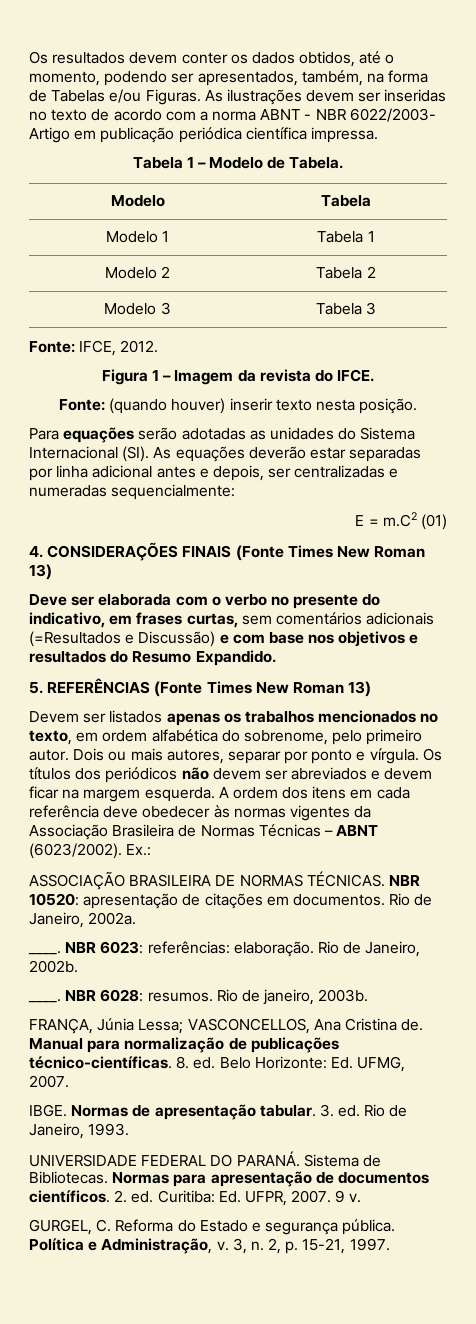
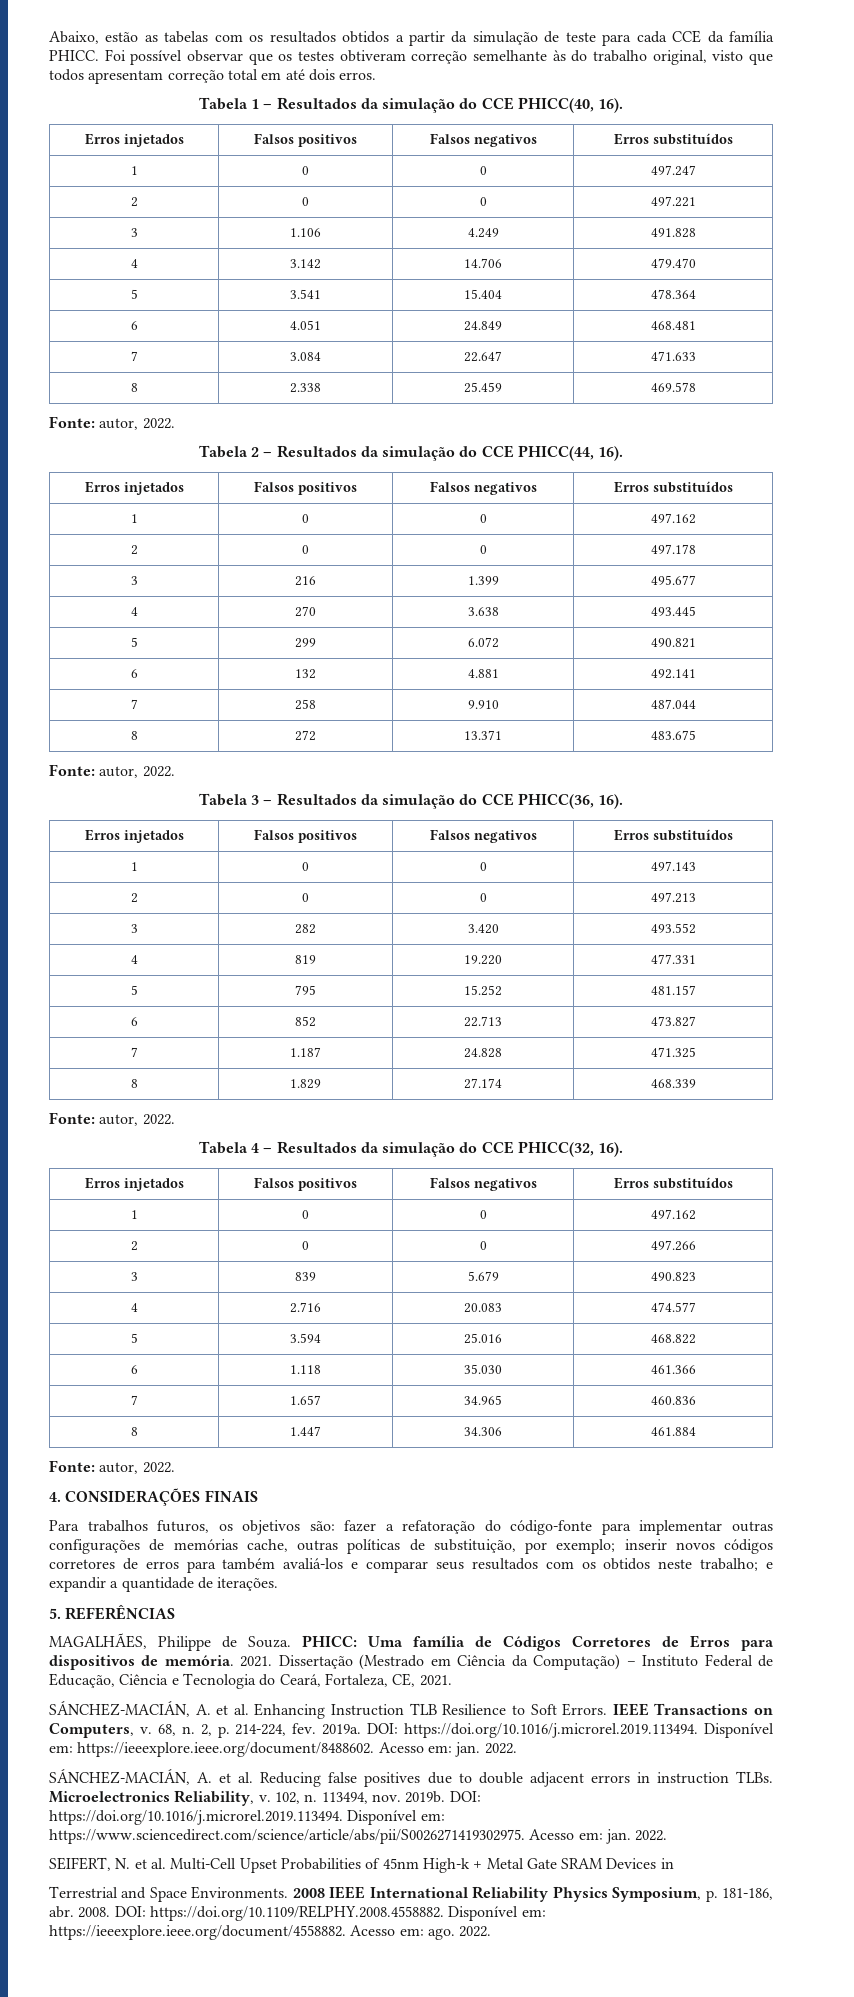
[29,51,395,67] [29,70,429,86] [29,89,447,105] [29,108,436,122] [29,127,378,143] [132,157,344,169] [110,195,165,207] [321,195,371,207] [105,231,170,243] [317,231,375,243] [104,266,171,279] [316,266,376,279] [104,302,171,315] [315,302,377,315] [29,340,159,356] [101,369,375,385] [58,398,418,414] [29,427,416,443] [29,446,422,462] [29,465,399,481] [29,484,236,500] [355,512,447,530] [29,542,426,561] [29,564,52,580] [29,594,381,609] [29,612,435,628] [29,631,419,647] [29,650,276,666] [29,678,372,697] [29,710,439,726] [29,729,423,745] [29,748,442,764] [29,767,433,783] [29,786,410,802] [29,805,372,821] [29,824,379,840] [29,843,152,859] [29,871,420,890] [29,893,433,909] [29,912,137,928] [28,941,421,957] [29,960,78,973] [28,989,369,1005] [29,1018,424,1034] [29,1037,339,1053] [29,1056,406,1072] [29,1075,69,1088] [29,1104,408,1120] [29,1123,130,1139] [29,1151,381,1167] [29,1171,429,1187] [29,1190,362,1206] [29,1219,396,1235] [29,1238,390,1254] Os resultados devem conter os dados obtidos, até o momento, podendo ser apresentados, também, na forma de Tabelas e/ou Figuras. As ilustrações devem ser inseridas no texto de acordo com a norma ABNT - NBR 6022/2003- Artigo em publicação periódica científica impressa. // Tabela 1 – Modelo de Tabela. // Modelo | Tabela // Modelo 1 | Tabela 1 // Modelo 2 | Tabela 2 // Modelo 3 | Tabela 3 // Fonte: IFCE, 2012. // Figura 1 – Imagem da revista do IFCE. // Fonte: (quando houver) inserir texto nesta posição. // Para equações serão adotadas as unidades do Sistema Internacional (SI). As equações deverão estar separadas por linha adicional antes e depois, ser centralizadas e numeradas sequencialmente: // E = m.C2 (01) // 4. CONSIDERAÇÕES FINAIS (Fonte Times New Roman 13) // Deve ser elaborada com o verbo no presente do indicativo, em frases curtas, sem comentários adicionais (=Resultados e Discussão) e com base nos objetivos e resultados do Resumo Expandido. // 5. REFERÊNCIAS (Fonte Times New Roman 13) // Devem ser listados apenas os trabalhos mencionados no texto, em ordem alfabética do sobrenome, pelo primeiro autor. Dois ou mais autores, separar por ponto e vírgula. Os títulos dos periódicos não devem ser abreviados e devem ficar na margem esquerda. A ordem dos itens em cada referência deve obedecer às normas vigentes da Associação Brasileira de Normas Técnicas – ABNT (6023/2002). Ex.: // ASSOCIAÇÃO BRASILEIRA DE NORMAS TÉCNICAS. NBR 10520: apresentação de citações em documentos. Rio de Janeiro, 2002a. // ____. NBR 6023: referências: elaboração. Rio de Janeiro, 2002b. // ____. NBR 6028: resumos. Rio de janeiro, 2003b. // FRANÇA, Júnia Lessa; VASCONCELLOS, Ana Cristina de. Manual para normalização de publicações técnico-científicas. 8. ed. Belo Horizonte: Ed. UFMG, 2007. // IBGE. Normas de apresentação tabular. 3. ed. Rio de Janeiro, 1993. // UNIVERSIDADE FEDERAL DO PARANÁ. Sistema de Bibliotecas. Normas para apresentação de documentos científicos. 2. ed. Curitiba: Ed. UFPR, 2007. 9 v. // GURGEL, C. Reforma do Estado e segurança pública. Política e Administração, v. 3, n. 2, p. 15-21, 1997. -> [49,30,775,46] [49,49,773,65] [49,69,377,84] [198,97,624,113] [84,133,184,147] [254,133,357,147] [429,133,537,147] [613,133,733,145] [130,166,138,175] [302,166,309,175] [479,166,487,175] [650,165,696,176] [130,197,138,207] [302,197,309,206] [479,197,487,206] [650,196,696,207] [130,228,138,237] [290,228,321,237] [467,228,499,238] [650,228,696,238] [130,259,138,268] [290,259,321,269] [464,258,502,268] [650,258,696,268] [130,289,138,299] [290,289,321,299] [464,289,502,299] [650,289,696,299] [130,321,138,330] [290,320,321,330] [464,321,502,331] [650,321,696,330] [130,351,138,361] [290,352,321,361] [464,351,502,362] [650,351,696,361] [130,383,138,392] [290,383,321,393] [464,382,502,393] [650,382,696,392] [49,416,175,430] [198,445,624,461] [84,481,184,495] [254,481,357,495] [429,481,537,495] [613,481,733,493] [130,514,138,523] [302,514,309,523] [479,514,487,523] [650,513,696,524] [130,545,138,555] [302,545,309,554] [479,545,487,554] [650,544,696,554] [130,576,138,585] [295,576,316,586] [467,576,499,585] [650,575,696,585] [130,607,138,616] [295,606,316,617] [467,607,499,616] [650,606,696,616] [130,637,138,647] [295,638,316,648] [467,637,499,648] [650,638,696,648] [130,669,138,678] [295,669,316,679] [467,669,499,678] [650,669,696,679] [130,699,138,709] [295,699,316,710] [467,700,499,709] [650,699,696,709] [130,731,138,740] [295,730,316,741] [464,730,502,740] [650,730,696,740] [49,764,175,778] [198,793,624,809] [84,829,184,843] [254,829,357,843] [429,829,537,843] [613,829,733,841] [130,862,138,871] [302,862,309,871] [479,862,487,871] [650,861,696,871] [130,893,138,903] [302,893,309,902] [479,893,487,902] [650,892,696,903] [130,924,138,933] [295,924,316,934] [467,924,499,934] [650,923,696,934] [130,955,138,964] [295,955,316,964] [464,955,502,965] [650,954,696,964] [130,985,138,995] [295,985,316,995] [464,985,502,996] [650,985,696,995] [130,1017,138,1026] [295,1016,316,1027] [464,1016,502,1027] [650,1016,696,1027] [130,1047,138,1057] [290,1047,321,1057] [464,1048,502,1058] [650,1047,696,1058] [130,1079,138,1088] [290,1079,321,1089] [464,1078,502,1089] [650,1079,696,1088] [49,1112,175,1126] [198,1141,624,1157] [84,1177,184,1191] [254,1177,357,1191] [429,1177,537,1191] [613,1177,733,1189] [130,1210,138,1219] [302,1210,309,1219] [479,1210,487,1219] [650,1209,696,1220] [130,1241,138,1251] [302,1241,309,1250] [479,1241,487,1250] [650,1240,696,1251] [130,1272,138,1281] [295,1272,316,1281] [467,1271,499,1281] [650,1272,696,1282] [130,1303,138,1312] [290,1302,321,1313] [464,1303,502,1313] [650,1302,696,1312] [130,1333,138,1343] [290,1333,321,1343] [464,1333,502,1344] [650,1334,696,1344] [130,1365,138,1374] [290,1365,321,1374] [464,1364,502,1374] [650,1365,696,1374] [130,1395,138,1405] [290,1395,321,1405] [464,1395,502,1405] [650,1396,696,1405] [130,1427,138,1436] [290,1426,321,1436] [464,1427,502,1436] [650,1427,696,1436] [49,1460,175,1474] [49,1488,258,1506] [49,1520,774,1535] [49,1539,773,1554] [49,1558,774,1573] [49,1577,279,1592] [49,1604,176,1620] [49,1633,774,1651] [49,1654,773,1670] [49,1673,452,1689] [49,1701,774,1719] [49,1723,775,1738] [49,1742,517,1757] [49,1769,773,1787] [49,1790,481,1806] [49,1810,445,1825] [49,1829,668,1844] [49,1857,674,1873] [49,1886,774,1902] [49,1905,546,1921] [49,1925,492,1940] Abaixo, estão as tabelas com os resultados obtidos a partir da simulação de teste para cada CCE da família PHICC. Foi possível observar que os testes obtiveram correção semelhante às do trabalho original, visto que todos apresentam correção total em até dois erros. // Tabela 1 – Resultados da simulação do CCE PHICC(40, 16). // Erros injetados | Falsos positivos | Falsos negativos | Erros substituídos // 1 | 0 | 0 | 497.247 // 2 | 0 | 0 | 497.221 // 3 | 1.106 | 4.249 | 491.828 // 4 | 3.142 | 14.706 | 479.470 // 5 | 3.541 | 15.404 | 478.364 // 6 | 4.051 | 24.849 | 468.481 // 7 | 3.084 | 22.647 | 471.633 // 8 | 2.338 | 25.459 | 469.578 // Fonte: autor, 2022. // Tabela 2 – Resultados da simulação do CCE PHICC(44, 16). // Erros injetados | Falsos positivos | Falsos negativos | Erros substituídos // 1 | 0 | 0 | 497.162 // 2 | 0 | 0 | 497.178 // 3 | 216 | 1.399 | 495.677 // 4 | 270 | 3.638 | 493.445 // 5 | 299 | 6.072 | 490.821 // 6 | 132 | 4.881 | 492.141 // 7 | 258 | 9.910 | 487.044 // 8 | 272 | 13.371 | 483.675 // Fonte: autor, 2022. // Tabela 3 – Resultados da simulação do CCE PHICC(36, 16). // Erros injetados | Falsos positivos | Falsos negativos | Erros substituídos // 1 | 0 | 0 | 497.143 // 2 | 0 | 0 | 497.213 // 3 | 282 | 3.420 | 493.552 // 4 | 819 | 19.220 | 477.331 // 5 | 795 | 15.252 | 481.157 // 6 | 852 | 22.713 | 473.827 // 7 | 1.187 | 24.828 | 471.325 // 8 | 1.829 | 27.174 | 468.339 // Fonte: autor, 2022. // Tabela 4 – Resultados da simulação do CCE PHICC(32, 16). // Erros injetados | Falsos positivos | Falsos negativos | Erros substituídos // 1 | 0 | 0 | 497.162 // 2 | 0 | 0 | 497.266 // 3 | 839 | 5.679 | 490.823 // 4 | 2.716 | 20.083 | 474.577 // 5 | 3.594 | 25.016 | 468.822 // 6 | 1.118 | 35.030 | 461.366 // 7 | 1.657 | 34.965 | 460.836 // 8 | 1.447 | 34.306 | 461.884 // Fonte: autor, 2022. // 4. CONSIDERAÇÕES FINAIS // Para trabalhos futuros, os objetivos são: fazer a refatoração do código-fonte para implementar outras configurações de memórias cache, outras políticas de substituição, por exemplo; inserir novos códigos corretores de erros para também avaliá-los e comparar seus resultados com os obtidos neste trabalho; e expandir a quantidade de iterações. // 5. REFERÊNCIAS // MAGALHÃES, Philippe de Souza. PHICC: Uma família de Códigos Corretores de Erros para dispositivos de memória. 2021. Dissertação (Mestrado em Ciência da Computação) – Instituto Federal de Educação, Ciência e Tecnologia do Ceará, Fortaleza, CE, 2021. // SÁNCHEZ-MACIÁN, A. et al. Enhancing Instruction TLB Resilience to Soft Errors. IEEE Transactions on Computers, v. 68, n. 2, p. 214-224, fev. 2019a. DOI: https://doi.org/10.1016/j.microrel.2019.113494. Disponível em: https://ieeexplore.ieee.org/document/8488602. Acesso em: jan. 2022. // SÁNCHEZ-MACIÁN, A. et al. Reducing false positives due to double adjacent errors in instruction TLBs. Microelectronics Reliability, v. 102, n. 113494, nov. 2019b. DOI: https://doi.org/10.1016/j.microrel.2019.113494. Disponível em: https://www.sciencedirect.com/science/article/abs/pii/S0026271419302975. Acesso em: jan. 2022. // SEIFERT, N. et al. Multi-Cell Upset Probabilities of 45nm High-k + Metal Gate SRAM Devices in // Terrestrial and Space Environments. 2008 IEEE International Reliability Physics Symposium, p. 181-186, abr. 2008. DOI: https://doi.org/10.1109/RELPHY.2008.4558882. Disponível em: https://ieeexplore.ieee.org/document/4558882. Acesso em: ago. 2022.

